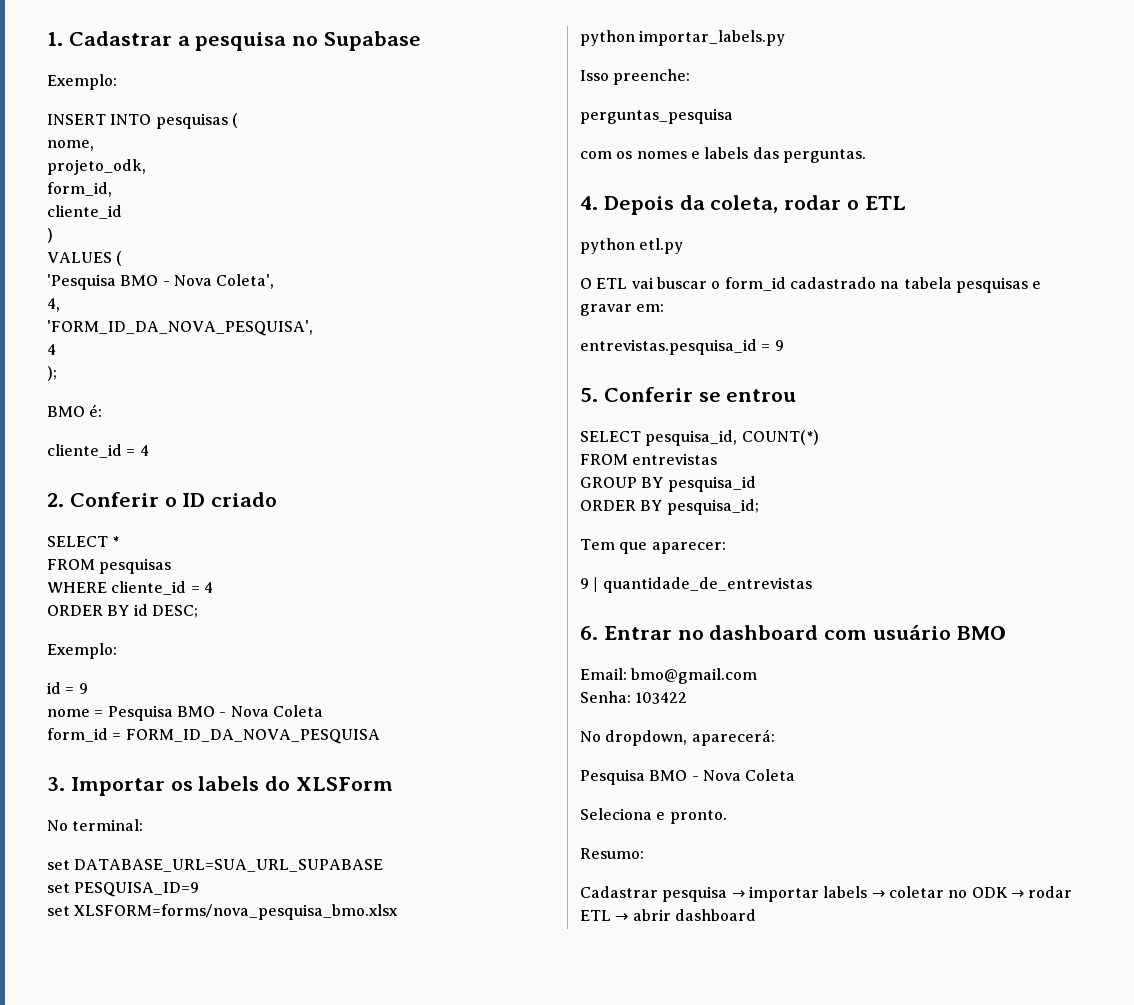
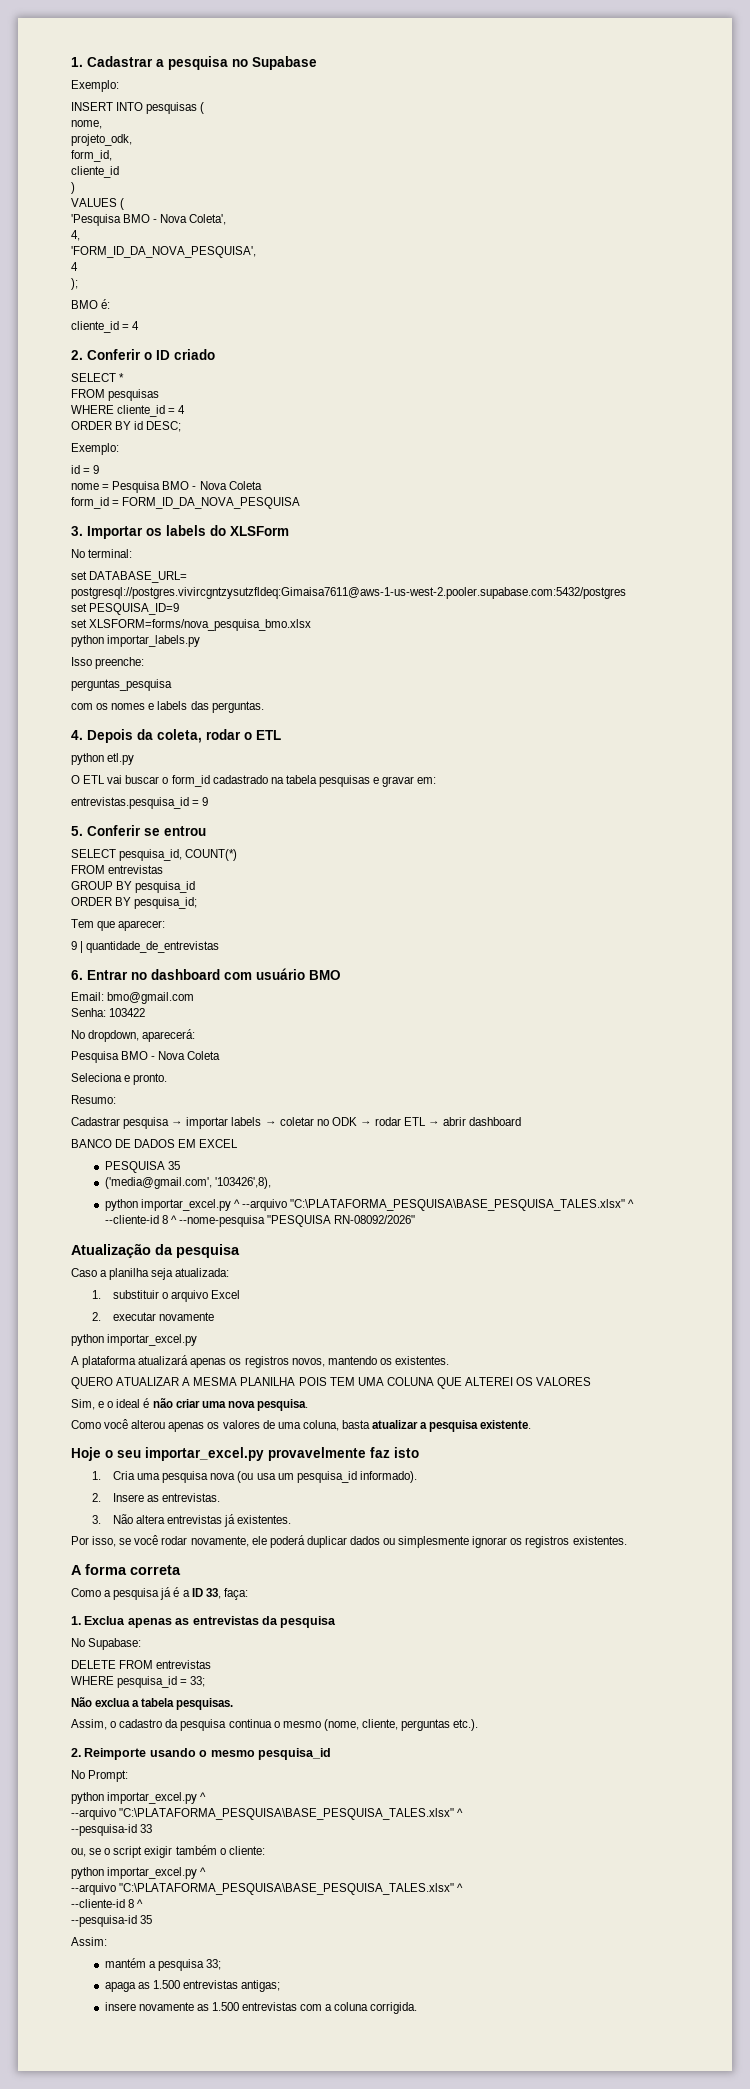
[74,859,384,872] DATABASE_URL=SUA_URL_SUPABASE -> [89,571,188,583] [71,587,626,599] DATABASE_URL= postgresql://postgres.vivircgntzysutzfldeq:Gimaisa7611@aws-1-us-west-2.pooler.supabase.com:5432/postgres
(756, 915) none -> [71,1139,239,1148] [104,1161,180,1173] [104,1177,271,1189] [104,1199,635,1211] [104,1215,416,1227] [71,1243,240,1258] [71,1268,230,1280] [91,1290,241,1302] [91,1312,215,1321] [71,1334,198,1346] [71,1355,449,1368] [71,1377,592,1389] [71,1398,308,1411] [71,1419,532,1432] [71,1447,419,1461] [91,1471,417,1483] [91,1493,221,1502] [91,1514,292,1527] [71,1535,627,1548] [71,1564,181,1575] [71,1587,248,1600] [71,1616,337,1628] [71,1638,142,1650] [71,1660,212,1669] [71,1676,206,1688] [71,1697,234,1710] [71,1719,479,1731] [71,1748,331,1760] [71,1770,129,1782] [71,1792,207,1804] [71,1808,464,1820] [71,1824,153,1836] [71,1845,265,1858] [71,1867,207,1879] [71,1883,464,1895] [71,1899,144,1908] [71,1915,153,1927] [71,1937,107,1946] [104,1958,221,1971] [104,1980,281,1992] [104,2002,418,2014] // BANCO DE DADOS EM EXCEL // PESQUISA 35 // ('media@gmail.com', '103426',8), // python importar_excel.py ^ --arquivo "C:\PLATAFORMA_PESQUISA\BASE_PESQUISA_TALES.xlsx" ^ --cliente-id 8 ^ --nome-pesquisa "PESQUISA RN-08092/2026" // Atualização da pesquisa // Caso a planilha seja atualizada: // 1. substituir o arquivo Excel // 2. executar novamente // python importar_excel.py // A plataforma atualizará apenas os registros novos, mantendo os existentes. // QUERO ATUALIZAR A MESMA PLANILHA POIS TEM UMA COLUNA QUE ALTEREI OS VALORES // Sim, e o ideal é não criar uma nova pesquisa. // Como você alterou apenas os valores de uma coluna, basta atualizar a pesquisa existente. // Hoje o seu importar_excel.py provavelmente faz isto // 1. Cria uma pesquisa nova (ou usa um pesquisa_id informado). // 2. Insere as entrevistas. // 3. Não altera entrevistas já existentes. // Por isso, se você rodar novamente, ele poderá duplicar dados ou simplesmente ignorar os registros existentes. // A forma correta // Como a pesquisa já é a ID 33, faça: // 1. Exclua apenas as entrevistas da pesquisa // No Supabase: // DELETE FROM entrevistas // WHERE pesquisa_id = 33; // Não exclua a tabela pesquisas. // Assim, o cadastro da pesquisa continua o mesmo (nome, cliente, perguntas etc.). // 2. Reimporte usando o mesmo pesquisa_id // No Prompt: // python importar_excel.py ^ // --arquivo "C:\PLATAFORMA_PESQUISA\BASE_PESQUISA_TALES.xlsx" ^ // --pesquisa-id 33 // ou, se o script exigir também o cliente: // python importar_excel.py ^ // --arquivo "C:\PLATAFORMA_PESQUISA\BASE_PESQUISA_TALES.xlsx" ^ // --cliente-id 8 ^ // --pesquisa-id 35 // Assim: // mantém a pesquisa 33; // apaga as 1.500 entrevistas antigas; // insere novamente as 1.500 entrevistas com a coluna corrigida.

